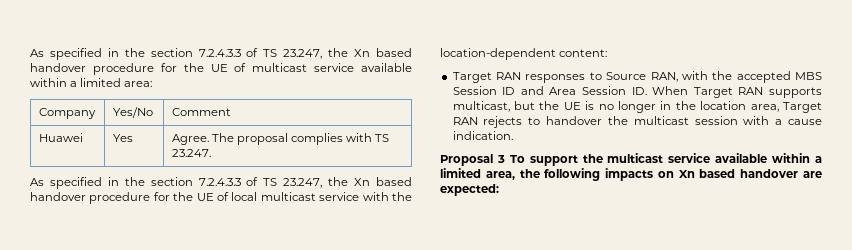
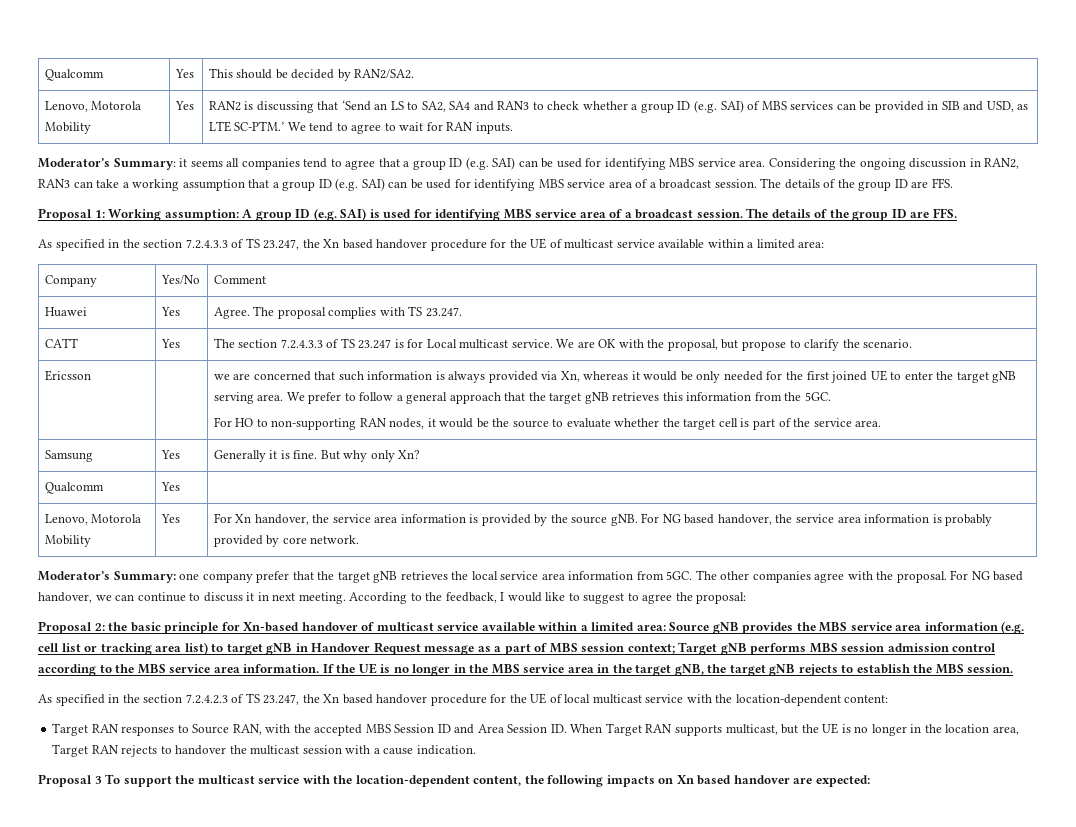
(30, 53) none -> [44,69,104,81] [174,69,194,78] [208,68,415,81] [44,101,142,112] [44,122,91,134] [174,101,194,110] [208,100,1029,113] [208,121,513,134] [38,157,1020,170] [38,178,953,191] [38,208,957,221] Qualcomm | Yes | This should be decided by RAN2/SA2. // Lenovo, Motorola Mobility | Yes | RAN2 is discussing that ‘Send an LS to SA2, SA4 and RAN3 to check whether a group ID (e.g. SAI) of MBS services can be provided in SIB and USD, as LTE SC-PTM.’ We tend to agree to wait for RAN inputs. // Moderator’s Summary: it seems all companies tend to agree that a group ID (e.g. SAI) can be used for identifying MBS service area. Considering the ongoing discussion in RAN2, RAN3 can take a working assumption that a group ID (e.g. SAI) can be used for identifying MBS service area of a broadcast session. The details of the group ID are FFS. // Proposal 1: Working assumption: A group ID (e.g. SAI) is used for identifying MBS service area of a broadcast session. The details of the group ID are FFS. //
[30,177,241,189] // As specified in the section 7.2.4.3.3 -> [44,338,78,348] [160,339,180,348] [213,338,913,351] [44,370,91,381] [213,370,1017,383] [213,392,832,404] [213,417,882,430] [44,450,93,462] [160,450,180,459] [213,450,421,462] [44,482,104,494] [160,482,180,491] [44,514,142,525] [44,535,91,547] [160,514,180,523] [213,513,993,526] [213,535,360,547] [38,570,1024,583] [38,592,747,604] [38,621,1025,634] [38,642,997,655] [38,663,1014,676] [38,694,228,706] // CATT | Yes | The section 7.2.4.3.3 of TS 23.247 is for Local multicast service. We are OK with the proposal, but propose to clarify the scenario. // Ericsson | | we are concerned that such information is always provided via Xn, whereas it would be only needed for the first joined UE to enter the target gNB serving area. We prefer to follow a general approach that the target gNB retrieves this information from the 5GC. // For HO to non-supporting RAN nodes, it would be the source to evaluate whether the target cell is part of the service area. // Samsung | Yes | Generally it is fine. But why only Xn? // Qualcomm | Yes | // Lenovo, Motorola Mobility | Yes | For Xn handover, the service area information is provided by the source gNB. For NG based handover, the service area information is probably provided by core network. // Moderator’s Summary: one company prefer that the target gNB retrieves the local service area information from 5GC. The other companies agree with the proposal. For NG based handover, we can continue to discuss it in next meeting. According to the feedback, I would like to suggest to agree the proposal: // Proposal 2: the basic principle for Xn-based handover of multicast service available within a limited area: Source gNB provides the MBS service area information (e.g. cell list or tracking area list) to target gNB in Handover Request message as a part of MBS session context; Target gNB performs MBS session admission control according to the MBS service area information. If the UE is no longer in the MBS service area in the target gNB, the target gNB rejects to establish the MBS session. // As specified in the section 7.2.4.2.3
[715,153,822,163] [440,168,515,180] available within a limited area, -> [302,775,522,787] with the location-dependent content,

